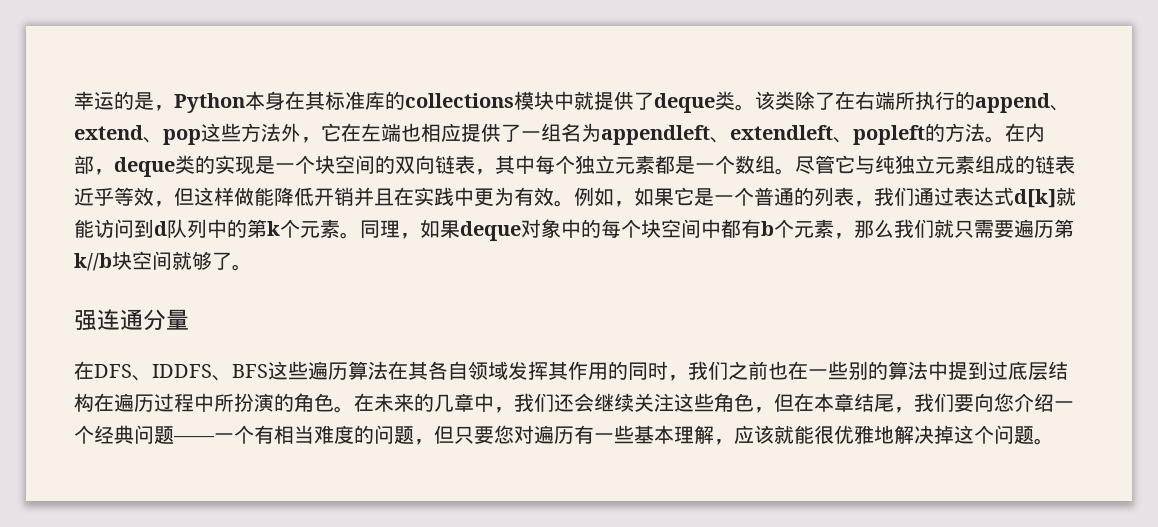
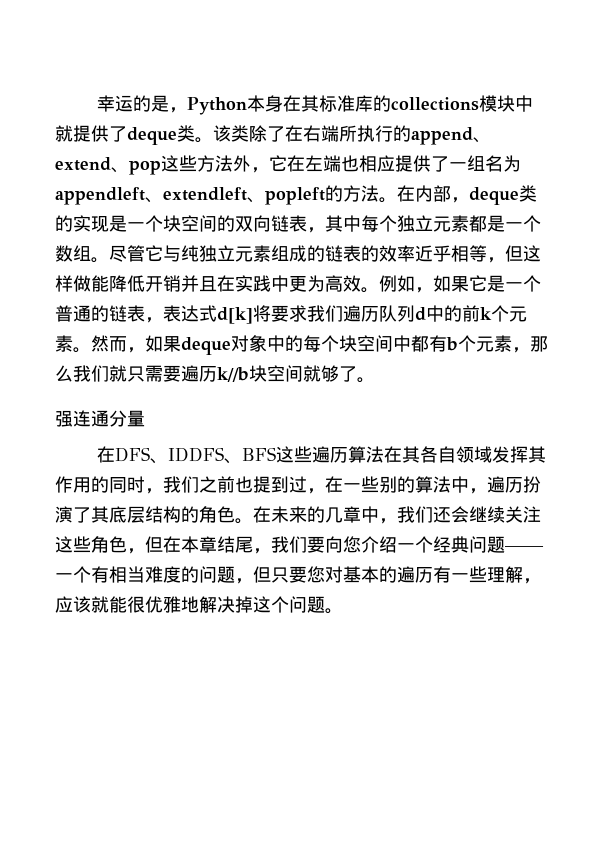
[74,187,154,206] 近乎等效 -> [361,245,487,262] 的效率近乎相等
[514,187,534,206] 有 -> [325,275,343,292] 高
[814,187,1076,208] [74,219,267,238] 列表，我们通过表达式d[k]就能访问到d队列中的第 -> [109,305,480,324] 链表，表达式d[k]将要求我们遍历队列d中的前
[360,220,400,238] 同理 -> [91,335,127,352] 然而
[1054,219,1074,238] 第 -> (217, 374) none
(788, 370) none -> [253,476,325,494] 提到过，
[948,361,1068,381] [74,393,274,412] 提到过底层结构在遍历过程中所扮演 -> [469,476,541,494] [55,506,181,523] ，遍历扮演了其底层结构
(534, 434) none -> [343,566,397,583] 基本的
[634,425,674,444] 基本 -> (487, 574) none

